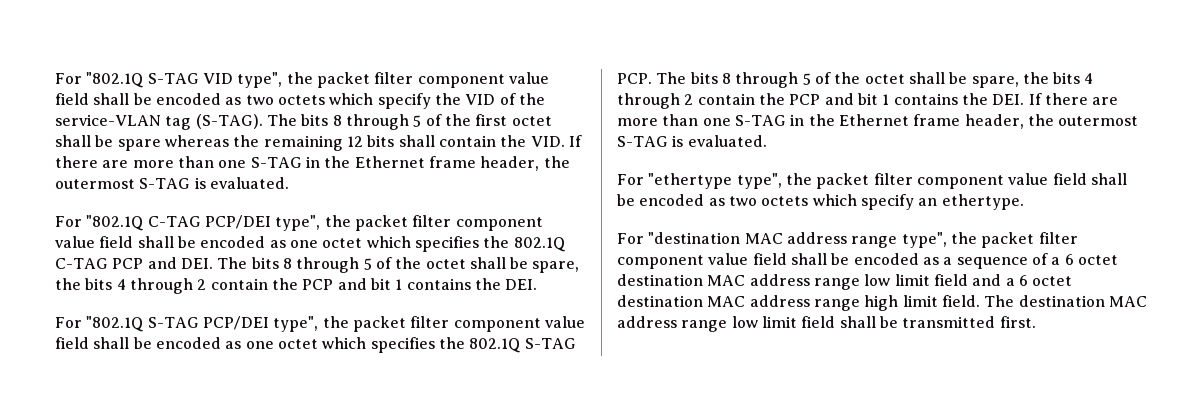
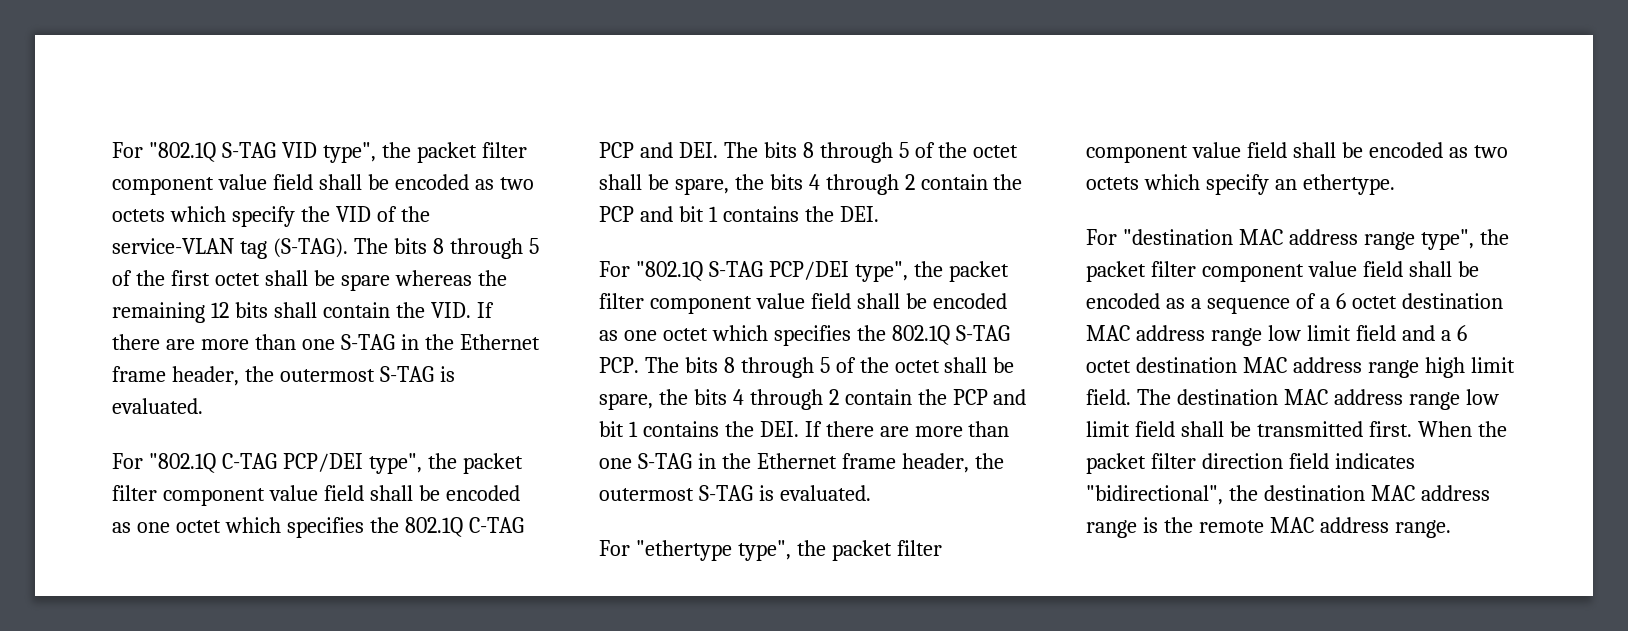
(1036, 322) none -> [1417,421,1507,437] [1086,453,1415,474] [1086,485,1490,505] [1086,517,1451,538] When the packet filter direction field indicates "bidirectional", the destination MAC address range is the remote MAC address range.

